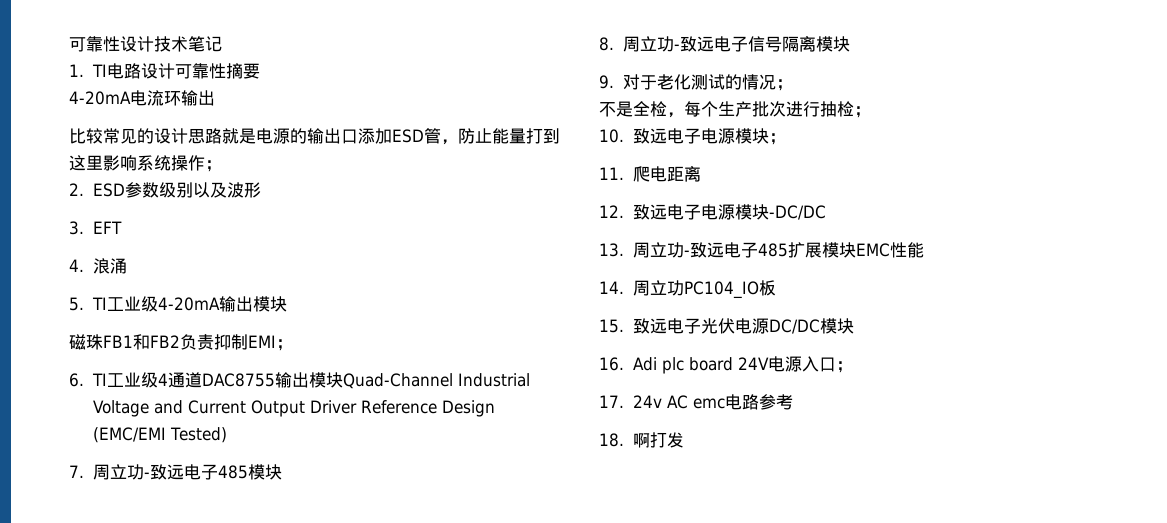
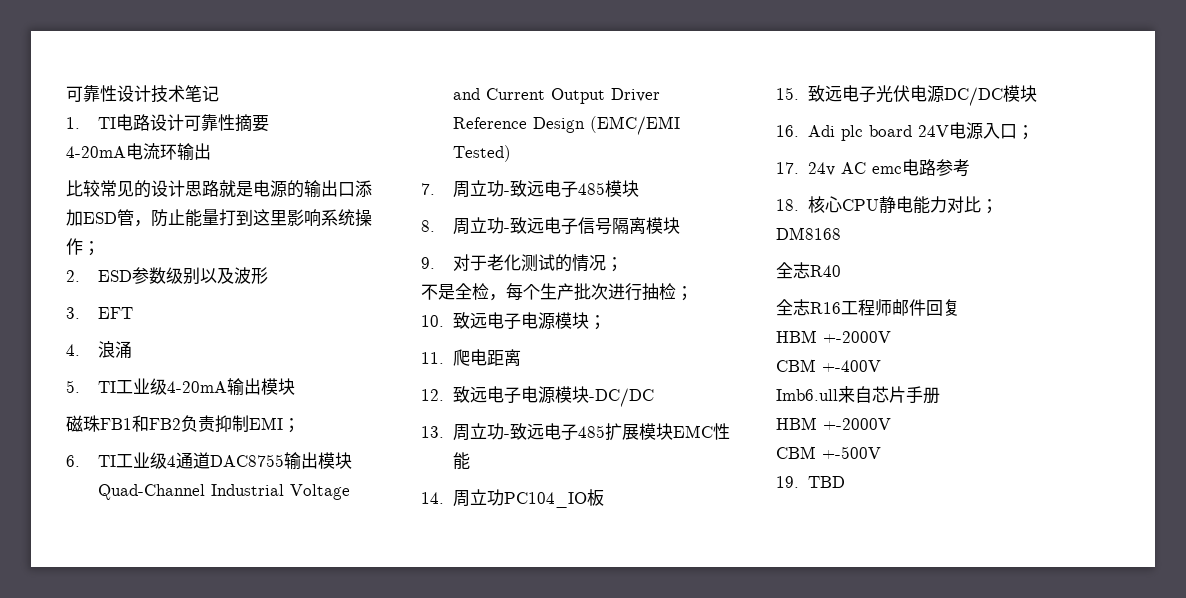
[632,432,684,448] 啊打发 -> [807,196,998,214] [776,227,841,240] [776,262,841,279] [776,299,960,316] [776,330,891,343] [776,359,881,372] [776,386,940,404] [776,417,891,430] [776,446,881,459] [776,476,845,488] 核心CPU静电能力对比； // DM8168 // 全志R40 // 全志R16工程师邮件回复 // HBM +-2000V // CBM +-400V // Imb6.ull来自芯片手册 // HBM +-2000V // CBM +-500V // 19. TBD

